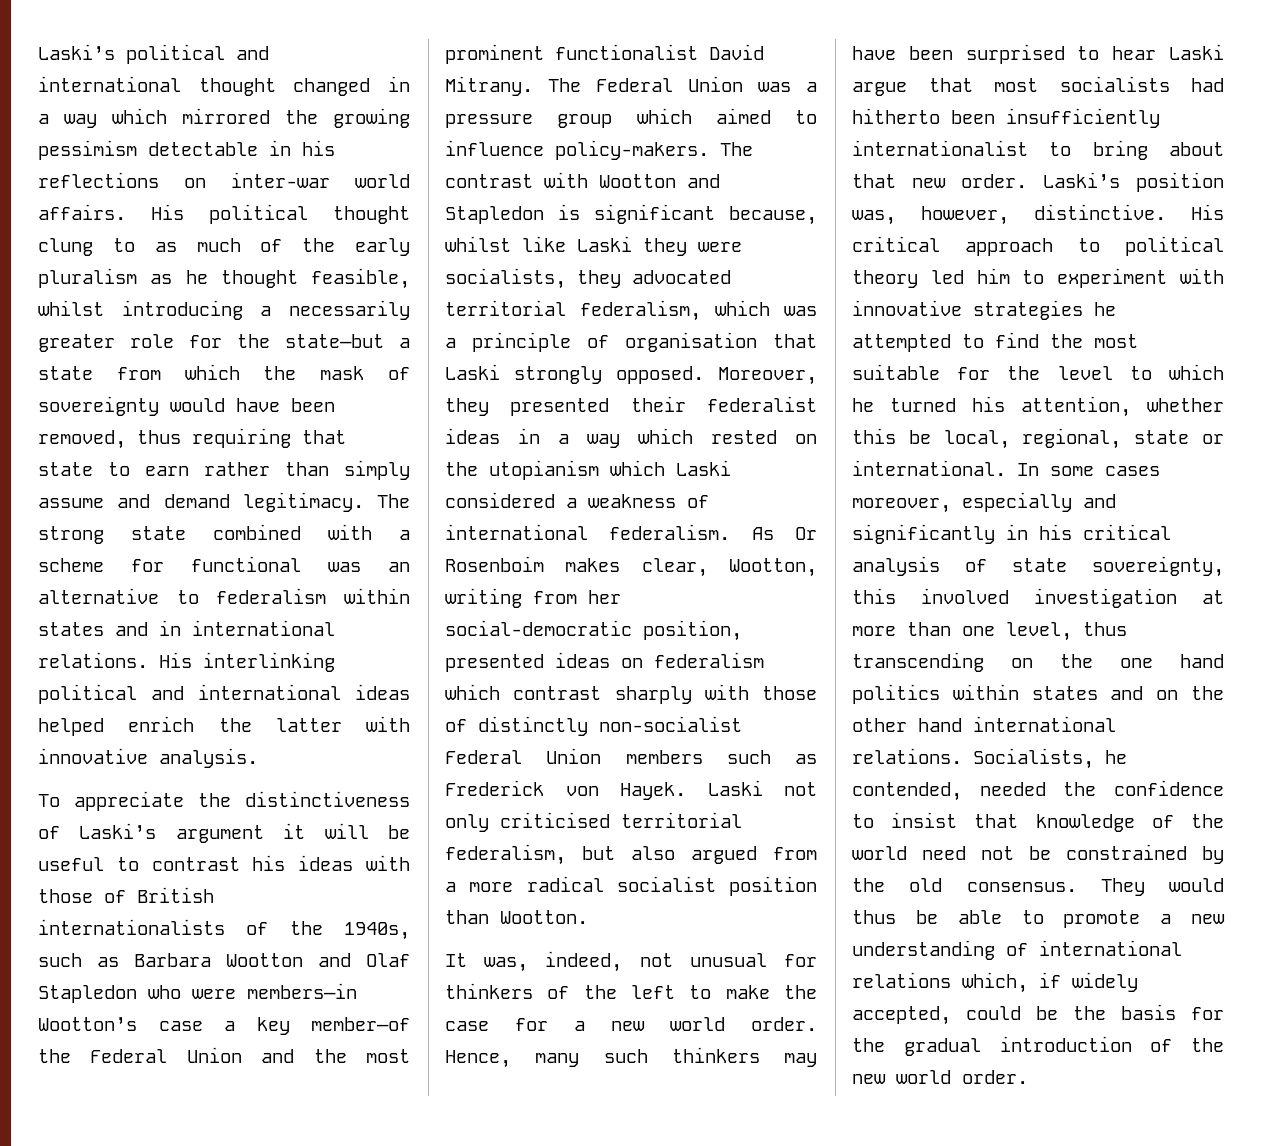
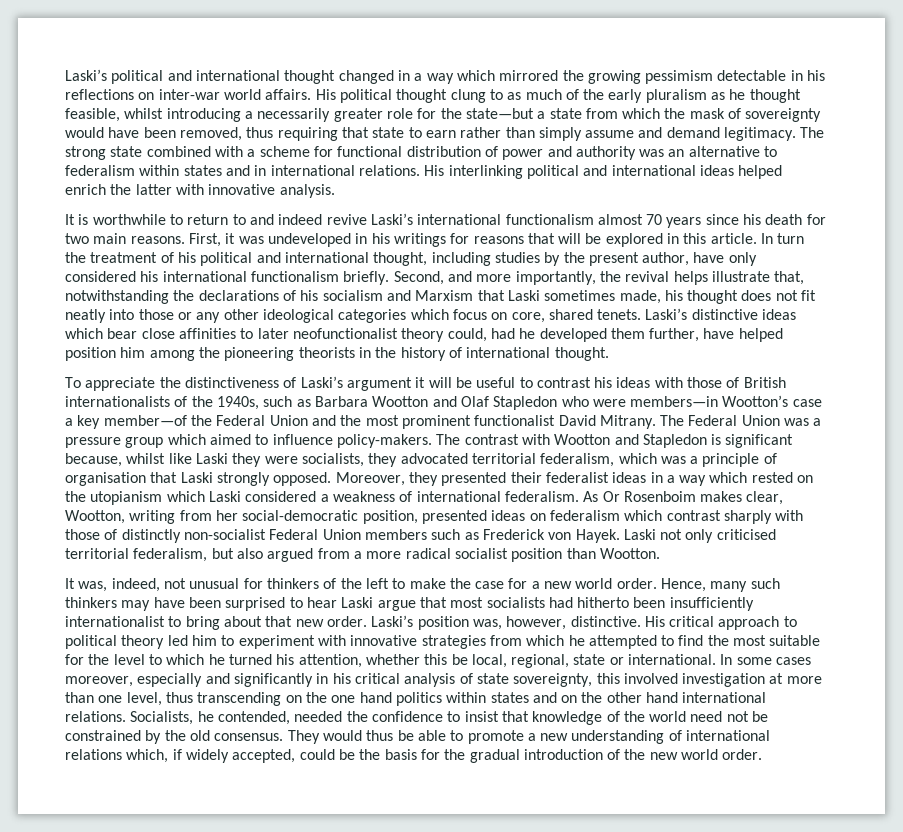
(301, 564) none -> [406,146,636,160] distribution of power and authority
(258, 758) none -> [65,213,826,228] [65,233,805,247] [65,252,757,266] [65,271,805,285] [65,290,817,304] [65,308,797,323] [65,328,783,342] [65,347,609,361] // It is worthwhile to return to and indeed revive Laski’s international functionalism almost 70 years since his death for two main reasons. First, it was undeveloped in his writings for reasons that will be explored in this article. In turn the treatment of his political and international thought, including studies by the present author, have only considered his international functionalism briefly. Second, and more importantly, the revival helps illustrate that, notwithstanding the declarations of his socialism and Marxism that Laski sometimes made, his thought does not fit neatly into those or any other ideological categories which focus on core, shared tenets. Laski’s distinctive ideas which bear close affinities to later neofunctionalist theory could, had he developed them further, have helped position him among the pioneering theorists in the history of international thought.
(1083, 310) none -> [489,635,565,646] from which

